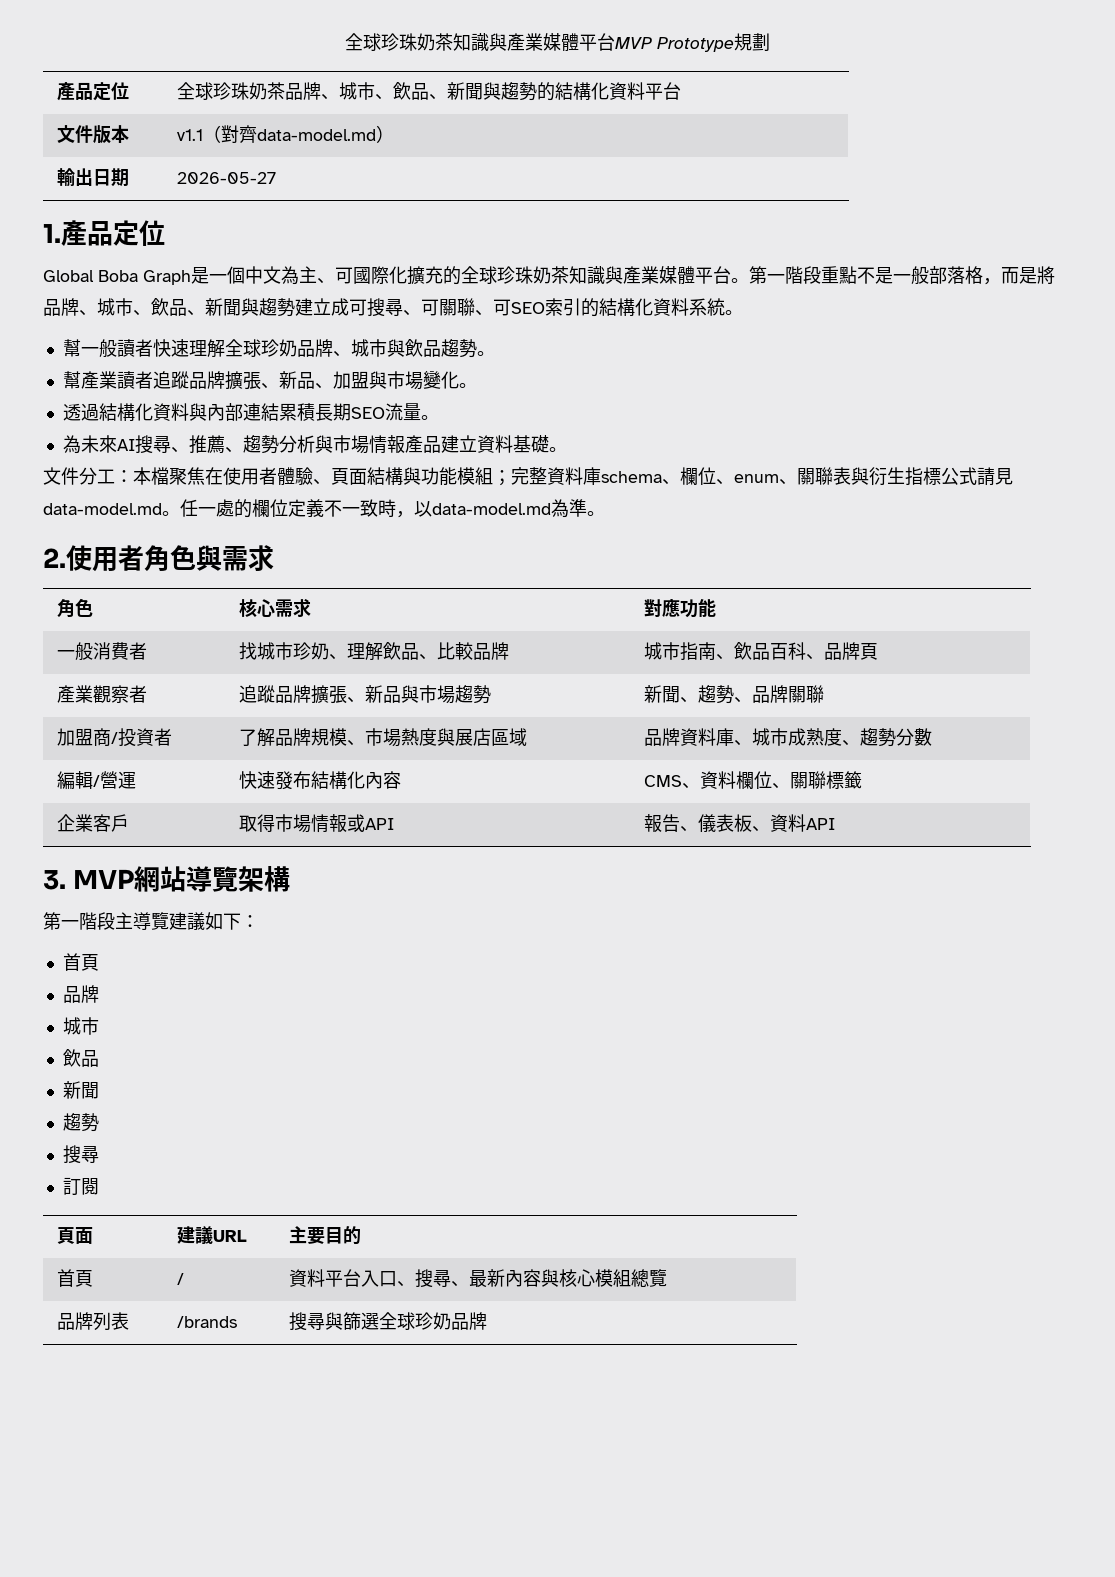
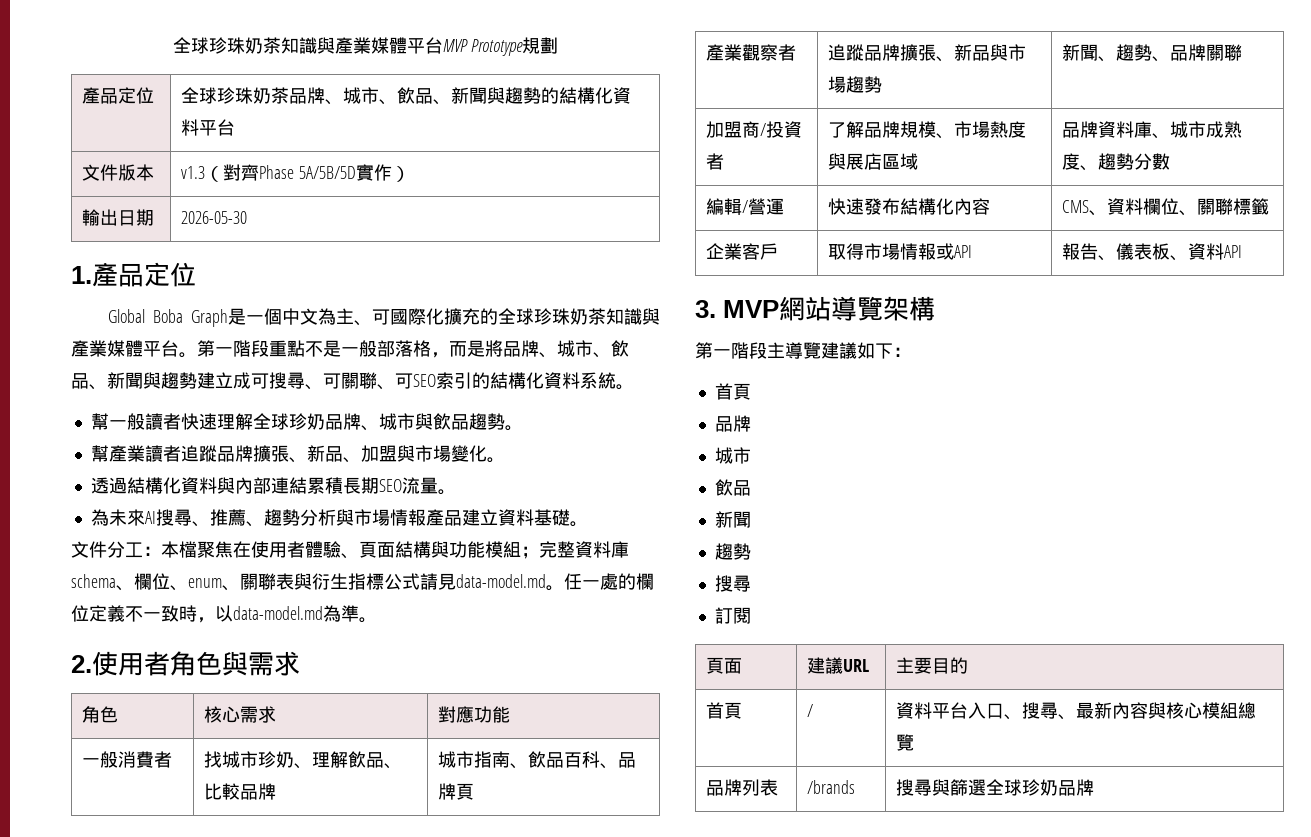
[177,125,377,143] v1.1（對齊data-model.md -> [181,164,392,182] v1.3（對齊Phase 5A/5B/5D實作
[177,172,277,184] 2026-05-27 -> [181,211,248,224] 2026-05-30

